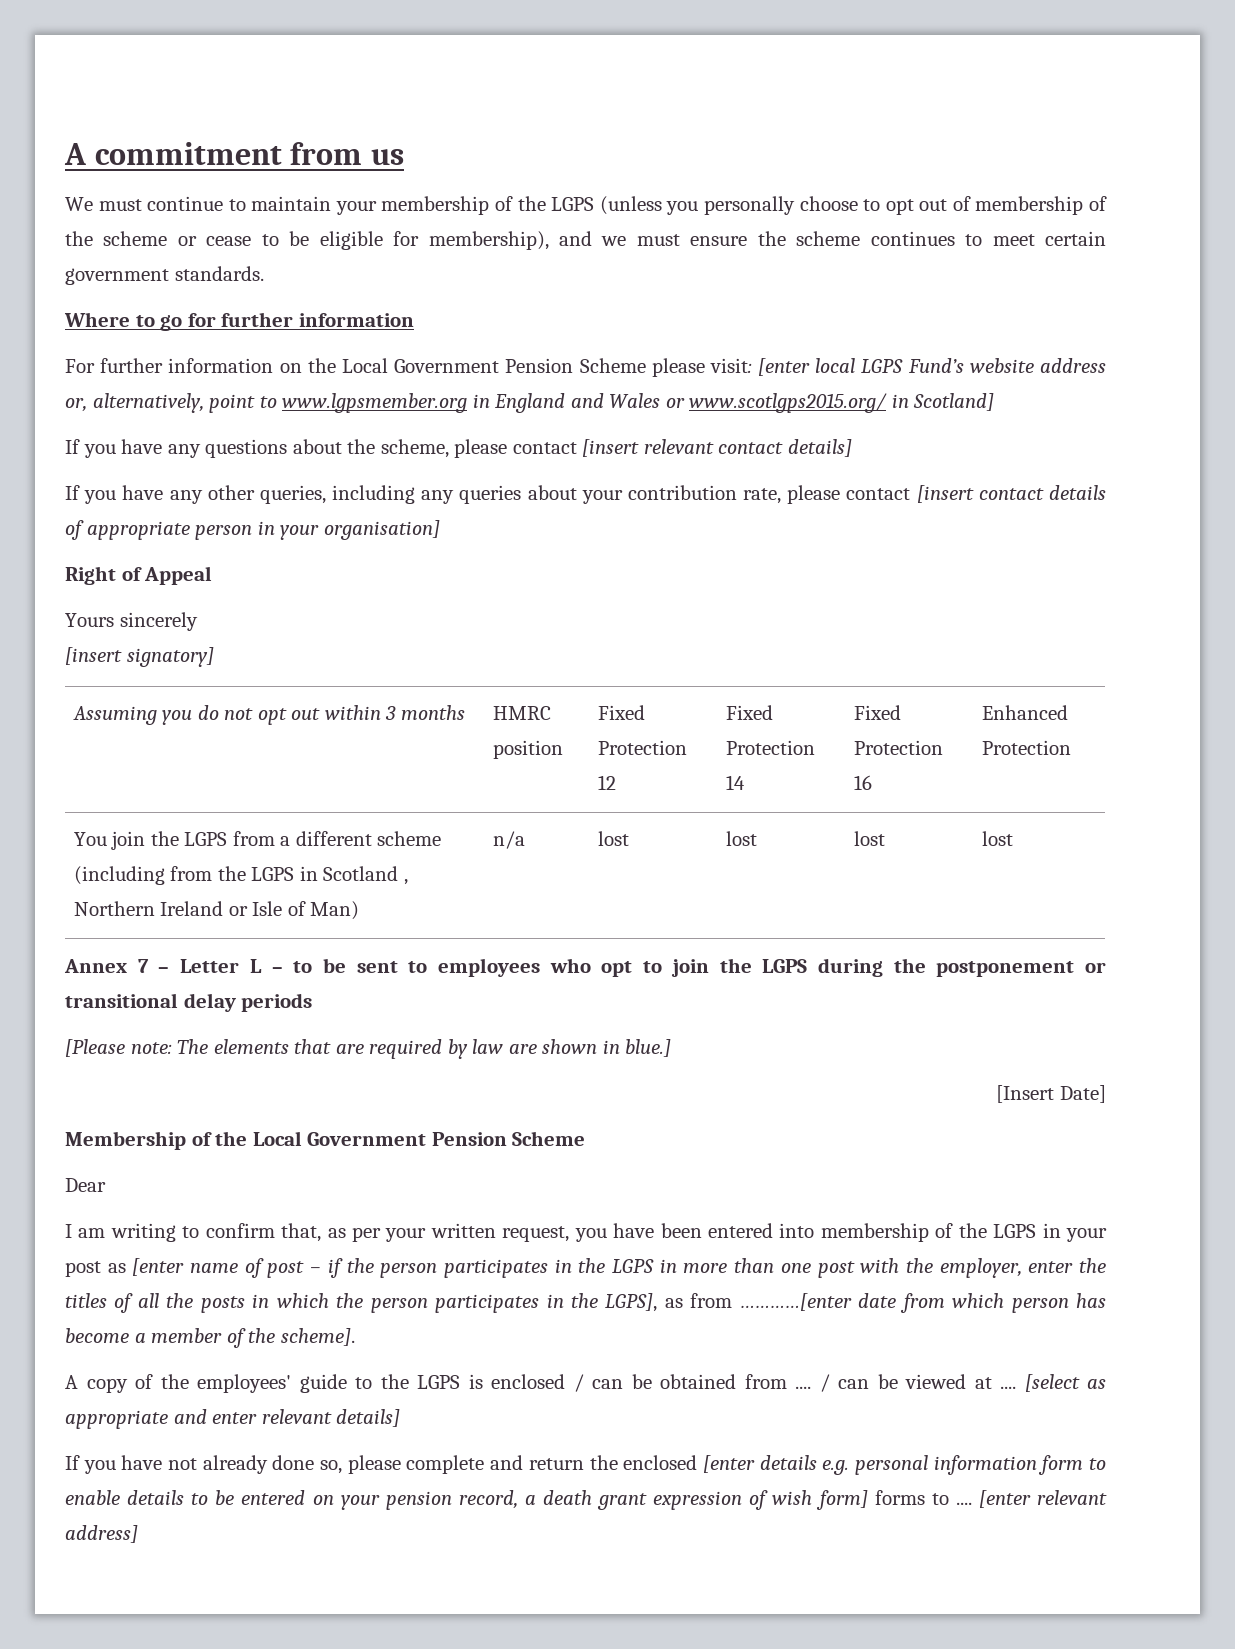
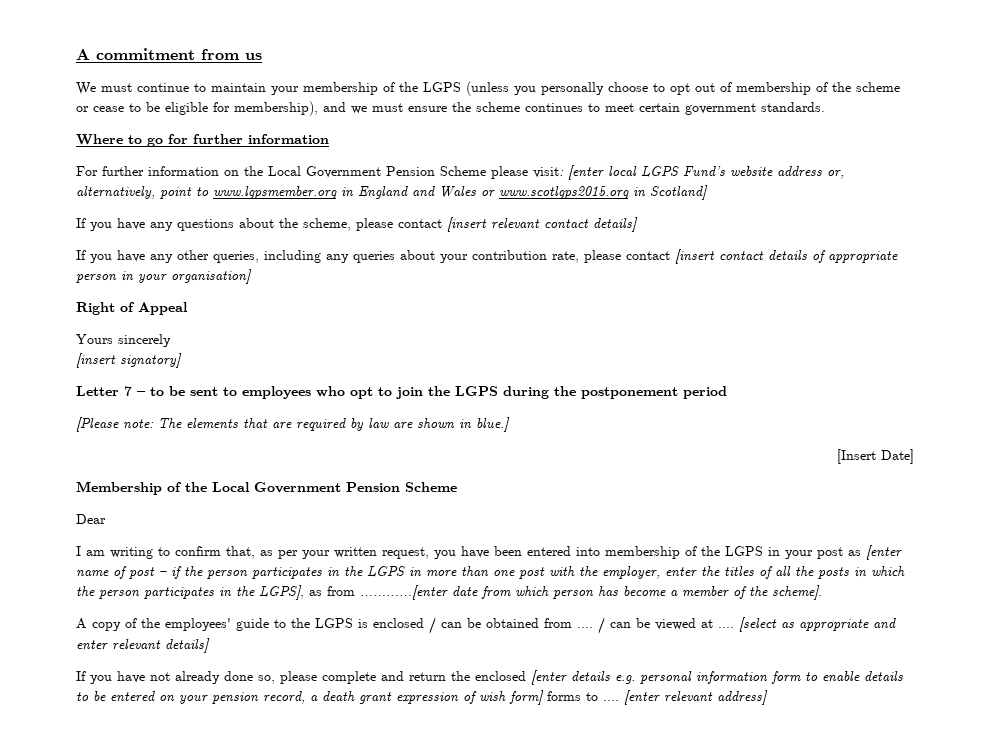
[689,393,888,413] www.scotlgps2015.org/ -> [499,186,629,199] www.scotlgps2015.org
[72,705,465,725] [492,706,551,720] [492,740,563,759] [597,705,645,720] [597,740,687,755] [597,775,616,790] [725,705,773,720] [725,740,815,755] [725,775,745,790] [853,705,901,720] [853,740,943,755] [853,775,872,790] [981,705,1068,720] [981,740,1071,755] [73,831,442,850] [73,866,408,885] [73,901,360,920] [492,831,525,849] [597,831,629,846] [725,831,757,846] [853,831,885,846] [981,831,1013,846] [64,959,262,973] // Assuming you do not opt out within 3 months | HMRC position | Fixed Protection 12 | Fixed Protection 14 | Fixed Protection 16 | Enhanced Protection // You join the LGPS from a different scheme (including from the LGPS in Scotland , Northern Ireland or Isle of Man) | n/a | lost | lost | lost | lost // Annex 7 – Letter L -> [76,386,132,396] // Letter 7
[1085,962,1107,973] [65,993,313,1012] or transitional delay periods -> [683,386,727,399] period

